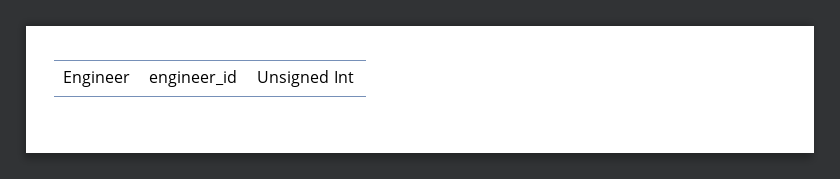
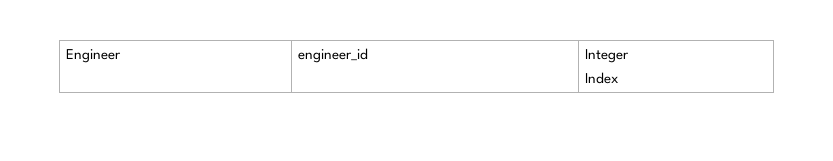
[257,70,354,87] Unsigned Int -> [584,49,629,63] [584,72,619,84] Integer // Index

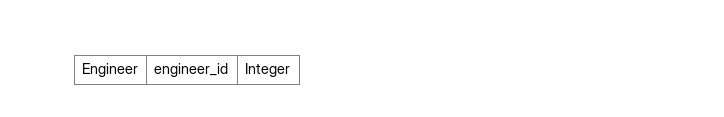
[584,72,619,84] // Index -> (290, 70) none

